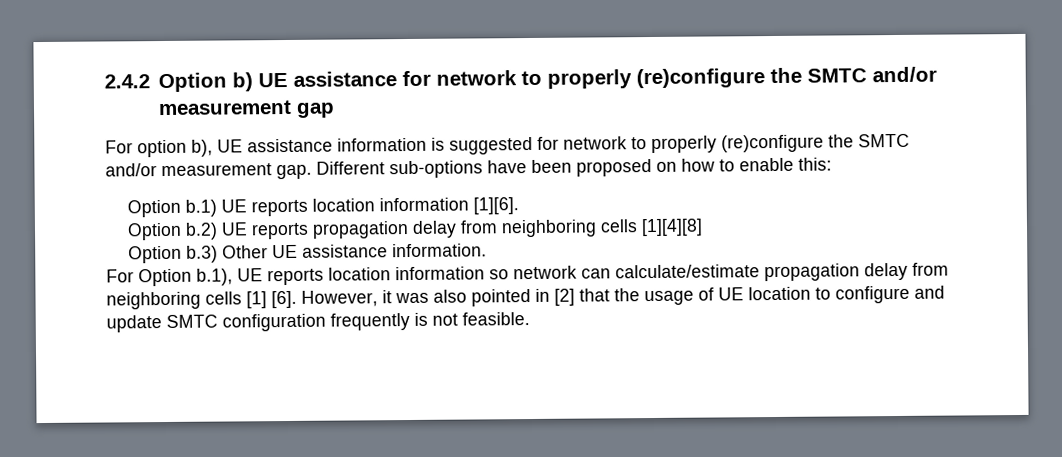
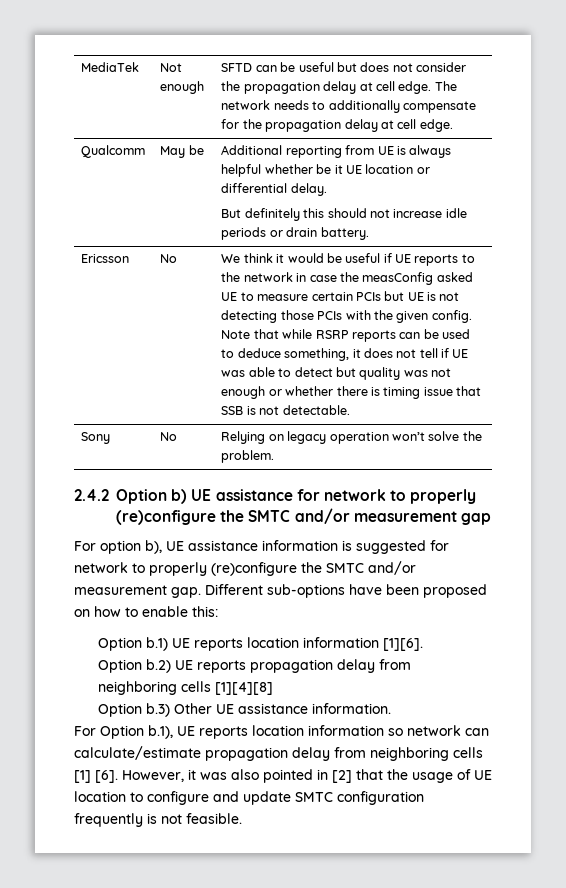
(104, 81) none -> [81,62,140,72] [160,63,183,72] [160,81,205,94] [221,62,467,72] [221,81,457,94] [221,100,476,113] [221,119,453,132] [81,145,146,158] [160,145,204,158] [221,145,452,158] [221,164,430,177] [221,183,327,196] [221,208,467,221] [221,227,369,240] [81,254,130,263] [160,254,178,263] [221,253,475,266] [221,272,473,285] [221,291,460,301] [221,310,472,323] [221,329,471,342] [221,348,469,361] [221,367,452,380] [221,386,482,399] [221,405,350,415] [81,432,111,444] [160,432,178,441] [221,431,482,444] [221,450,275,463] MediaTek | Not enough | SFTD can be useful but does not consider the propagation delay at cell edge. The network needs to additionally compensate for the propagation delay at cell edge. // Qualcomm | May be | Additional reporting from UE is always helpful whether be it UE location or differential delay. // But definitely this should not increase idle periods or drain battery. // Ericsson | No | We think it would be useful if UE reports to the network in case the measConfig asked UE to measure certain PCIs but UE is not detecting those PCIs with the given config. Note that while RSRP reports can be used to deduce something, it does not tell if UE was able to detect but quality was not enough or whether there is timing issue that SSB is not detectable. // Sony | No | Relying on legacy operation won’t solve the problem. //

